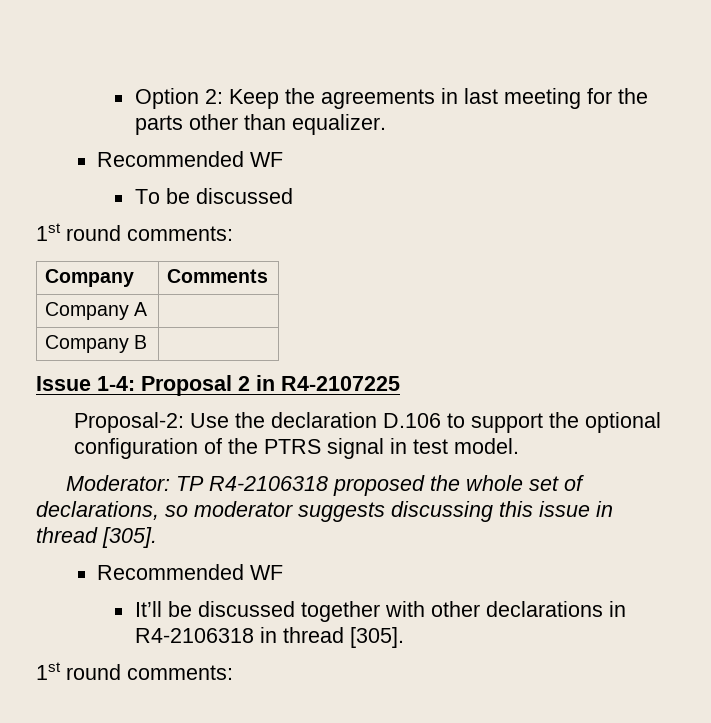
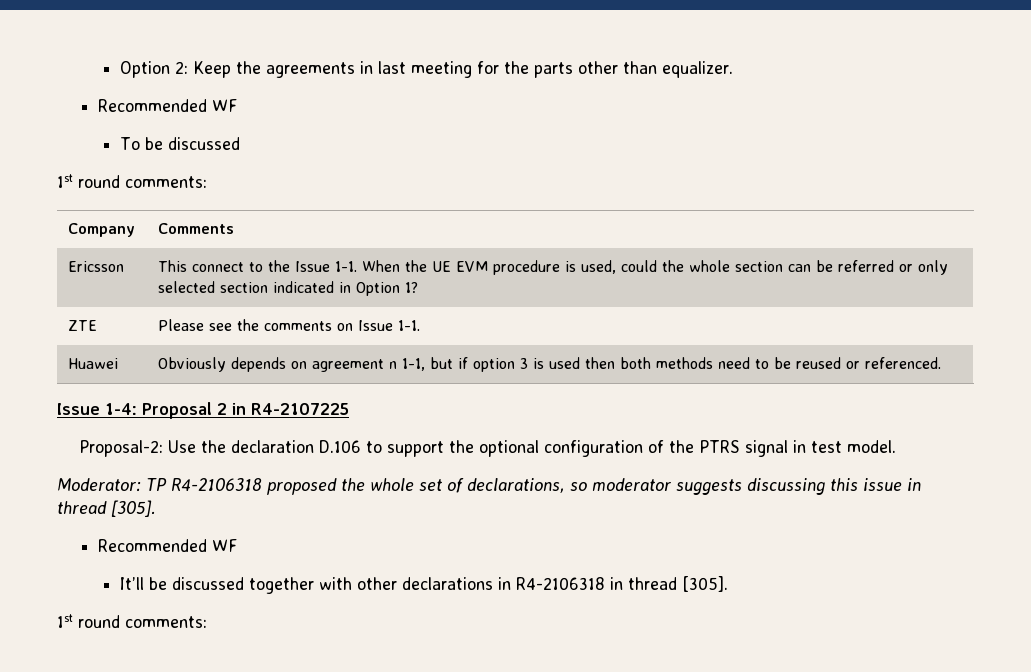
[44,302,148,320] [44,335,148,353] Company A | // Company B | -> [68,261,125,272] [158,260,949,275] [158,281,419,296] [68,320,98,331] [158,319,421,331] [68,358,119,369] [158,357,942,372] Ericsson | This connect to the Issue 1-1. When the UE EVM procedure is used, could the whole section can be referred or only selected section indicated in Option 1? // ZTE | Please see the comments on Issue 1-1. // Huawei | Obviously depends on agreement n 1-1, but if option 3 is used then both methods need to be reused or referenced.

